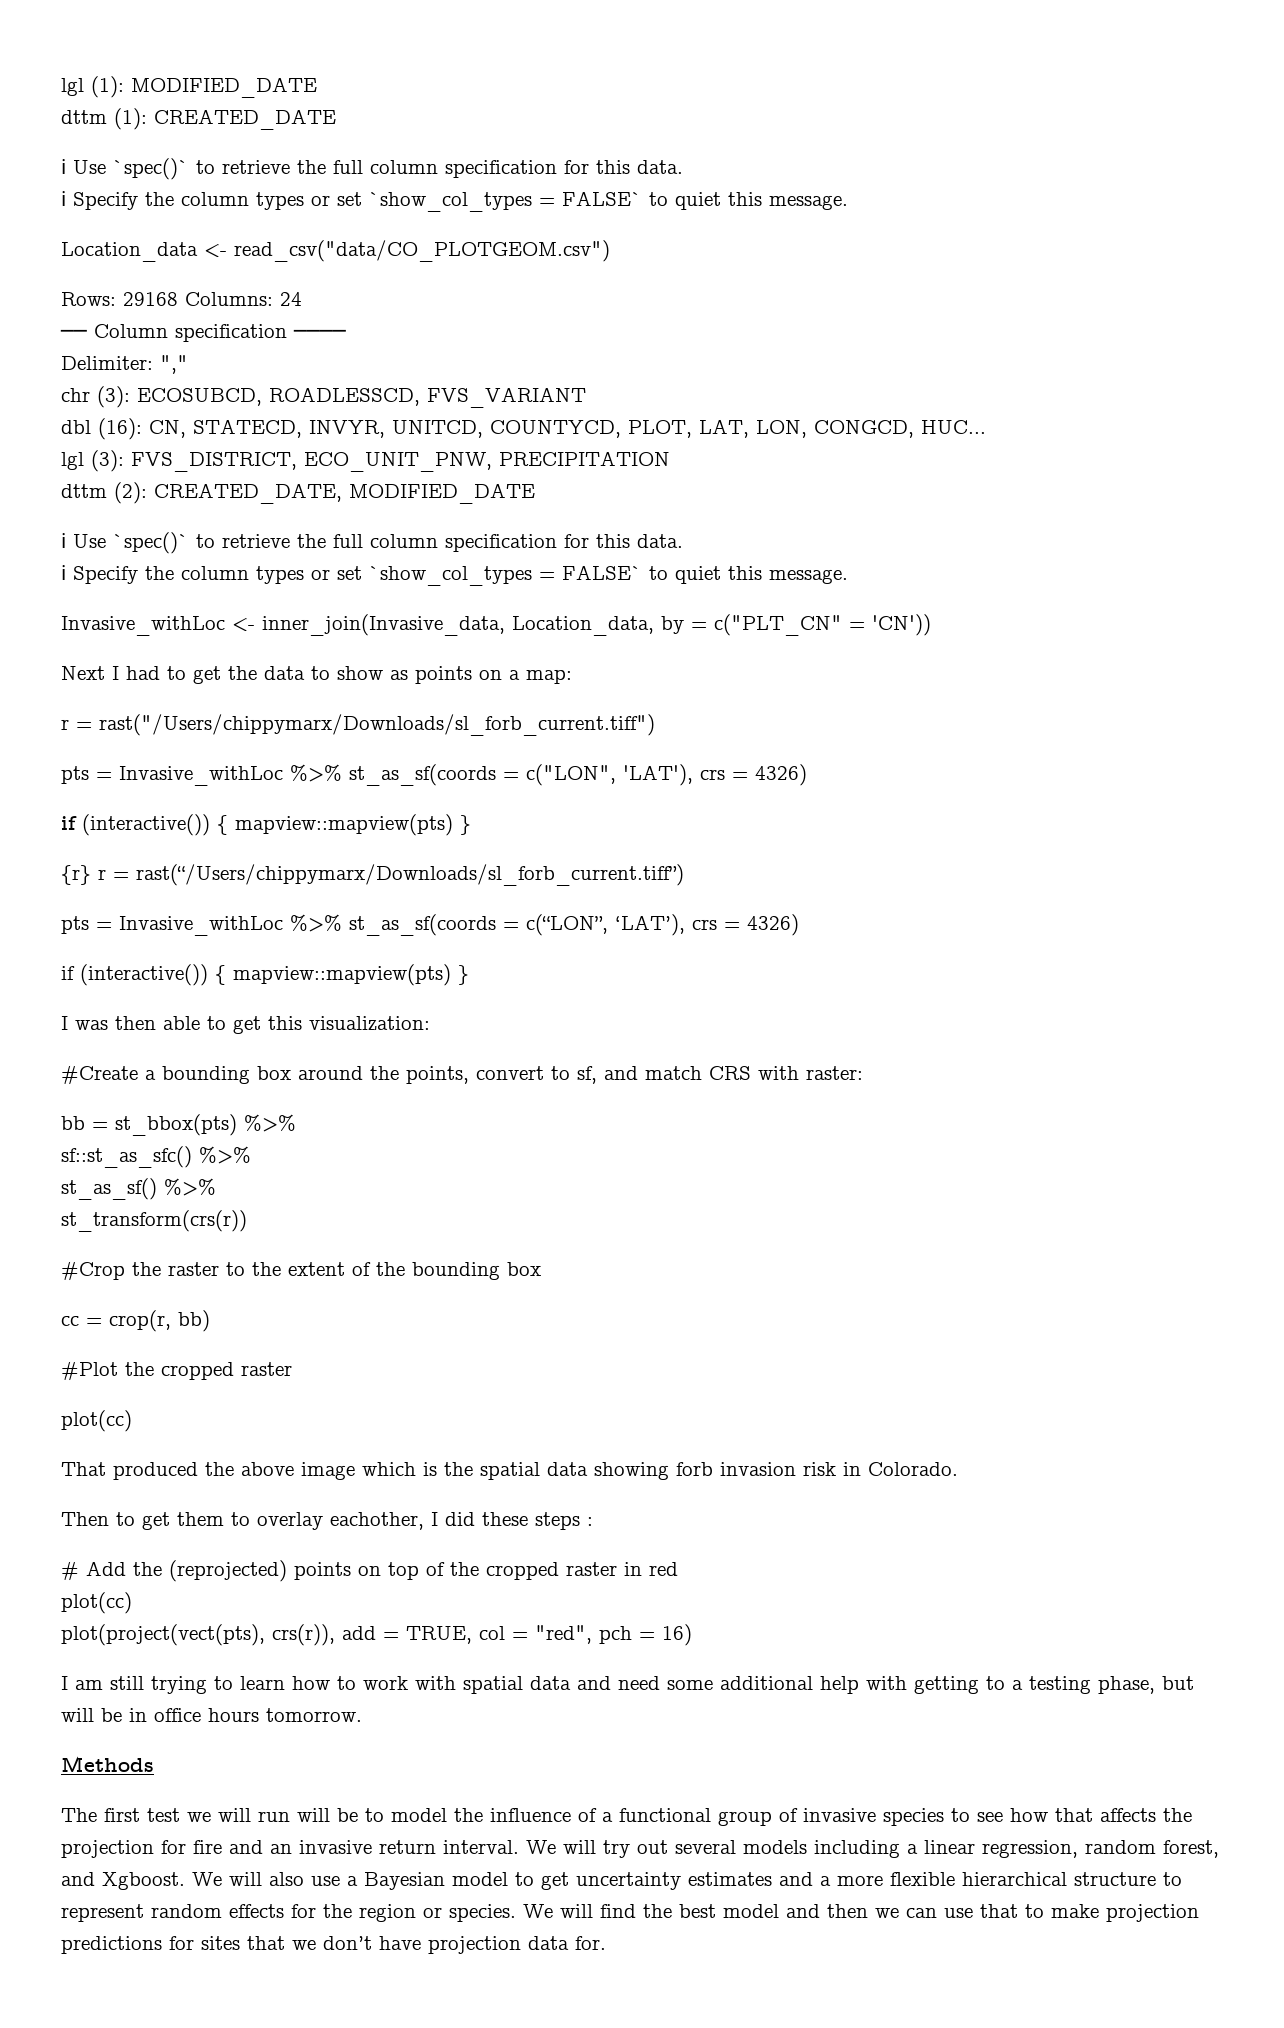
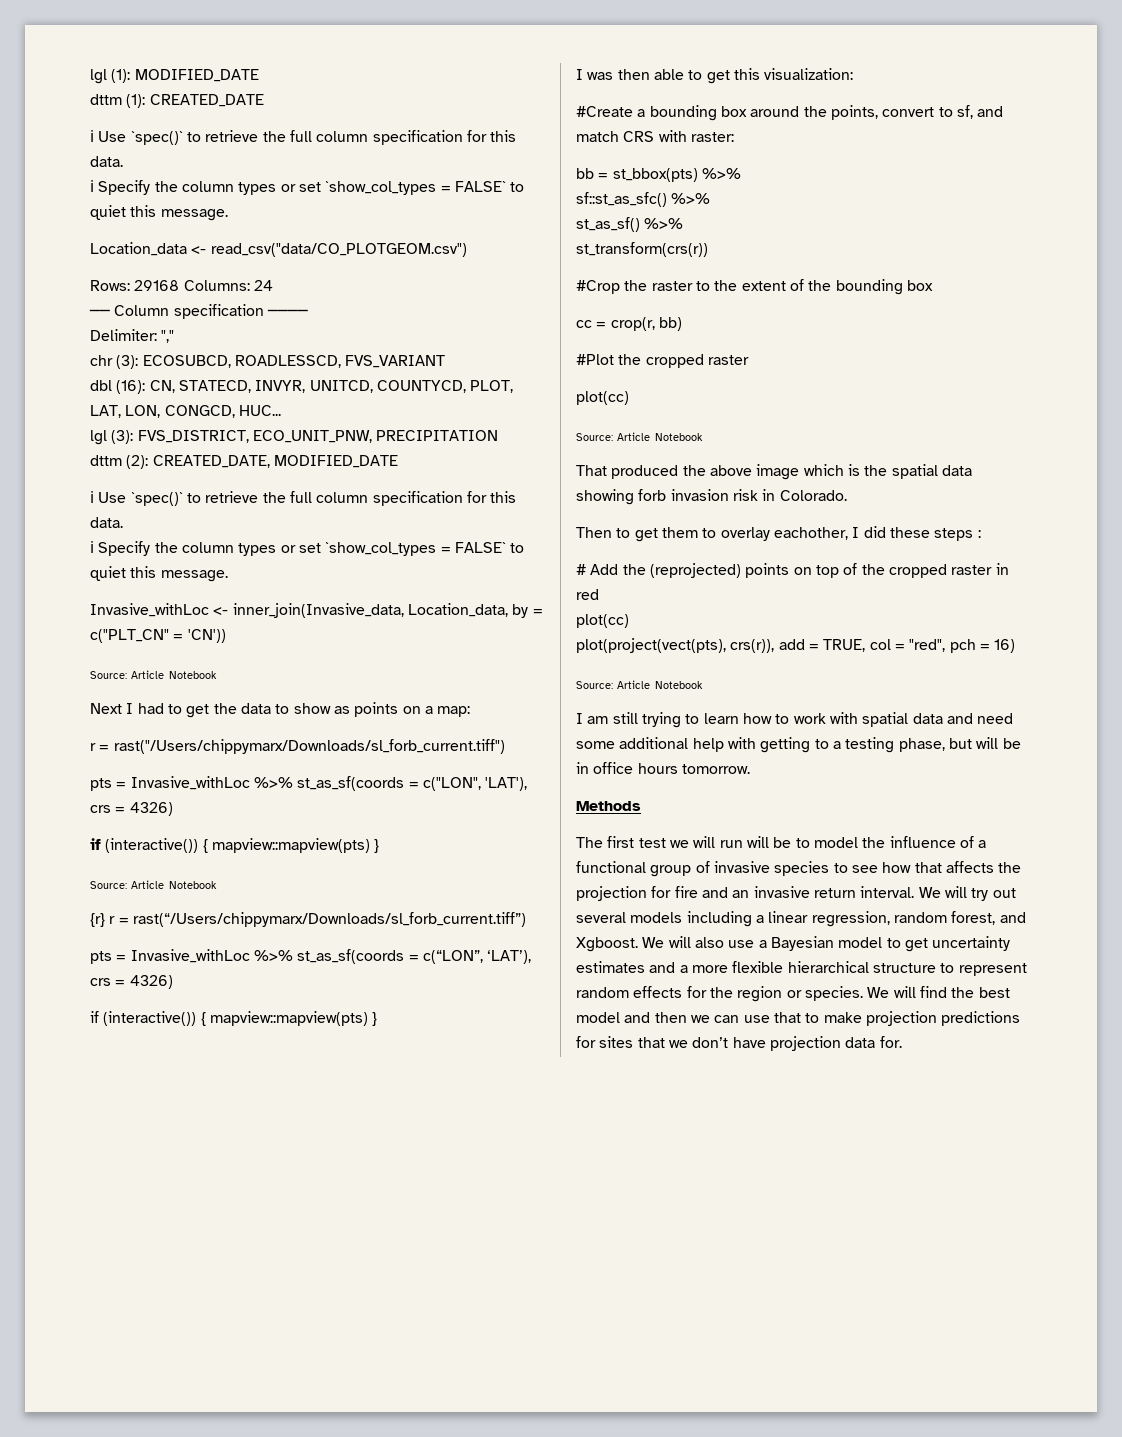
(931, 625) none -> [90,670,217,679] // Source: Article Notebook
(471, 825) none -> [90,880,217,889] // Source: Article Notebook
(132, 1421) none -> [576,432,703,441] // Source: Article Notebook
(692, 1635) none -> [576,680,703,689] // Source: Article Notebook

